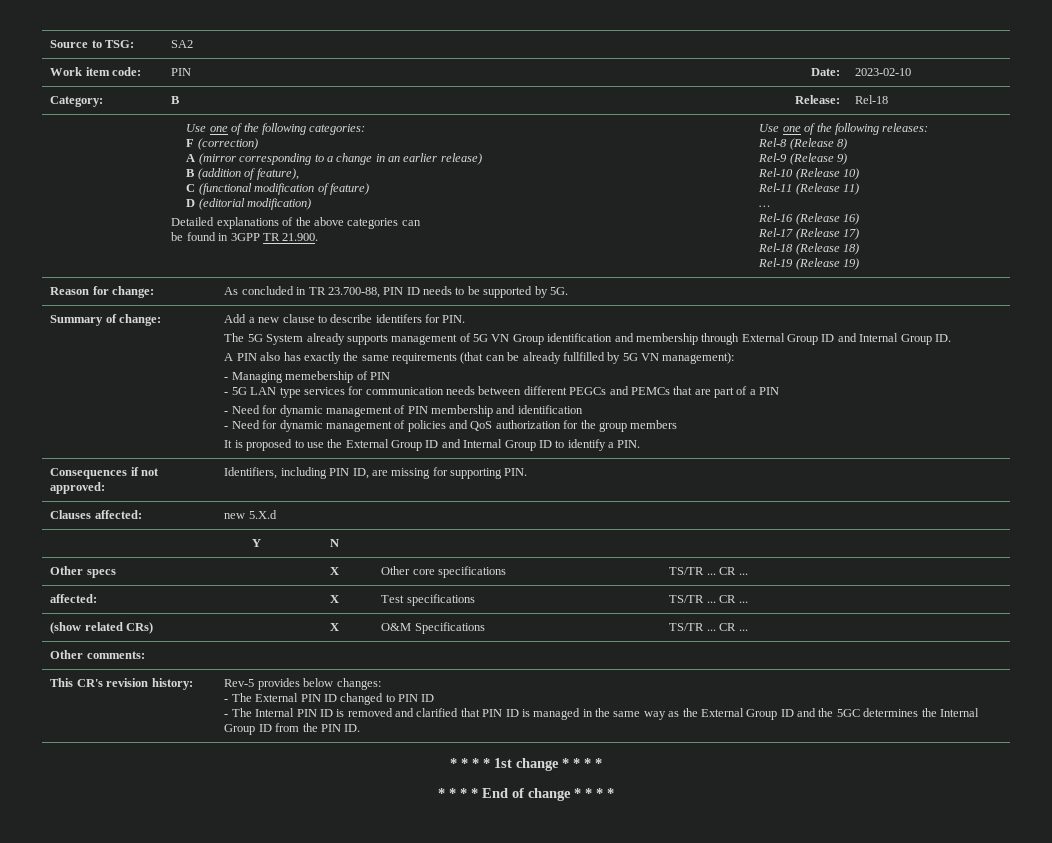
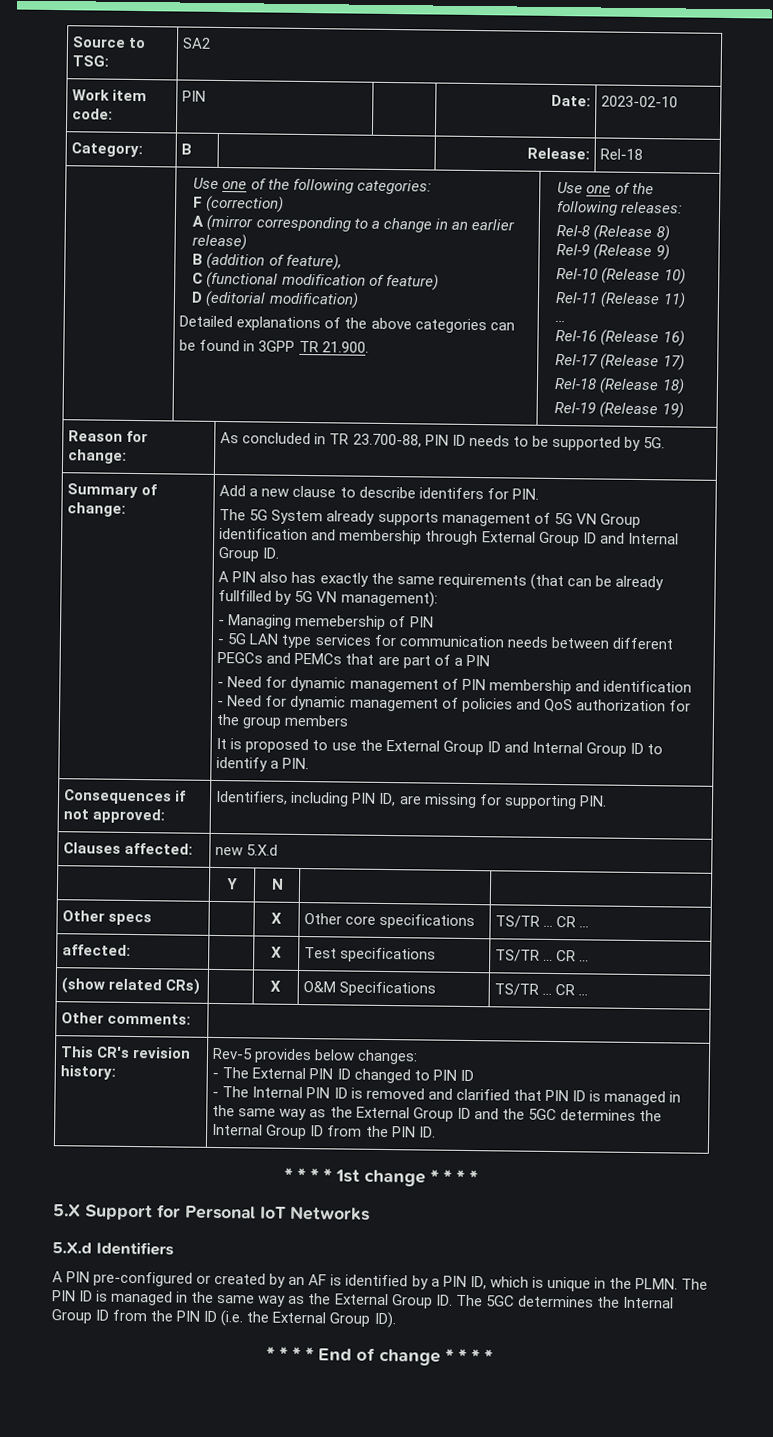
(602, 763) none -> [53,1204,370,1221] [52,1241,174,1256] [52,1271,708,1292] [52,1290,674,1309] [51,1309,396,1329] // 5.X Support for Personal IoT Networks // 5.X.d Identifiers // A PIN pre-configured or created by an AF is identified by a PIN ID, which is unique in the PLMN. The PIN ID is managed in the same way as the External Group ID. The 5GC determines the Internal Group ID from the PIN ID (i.e. the External Group ID).

